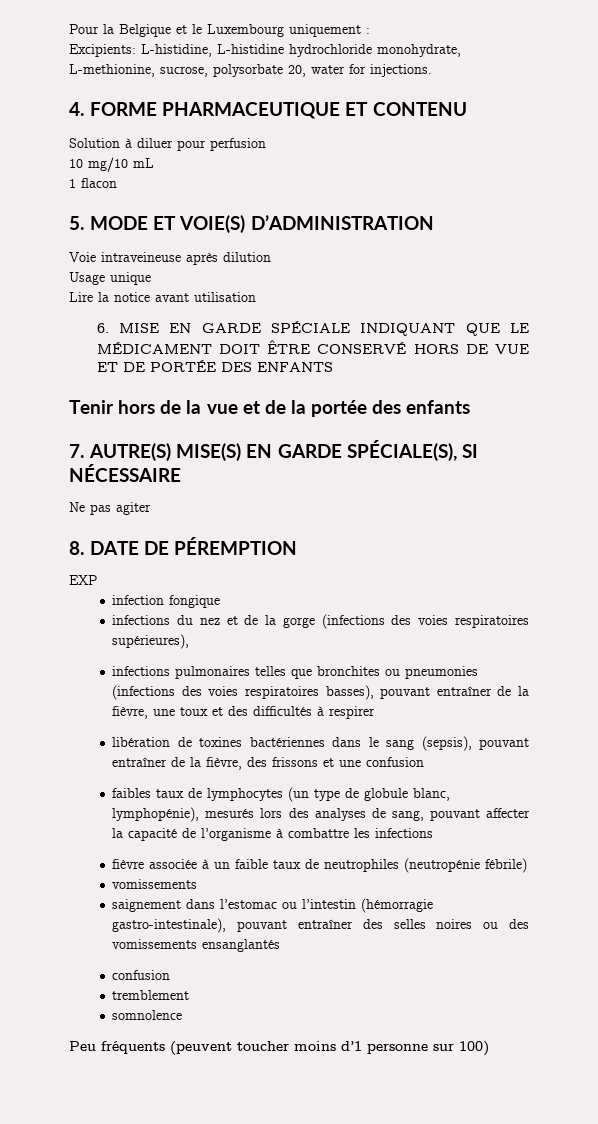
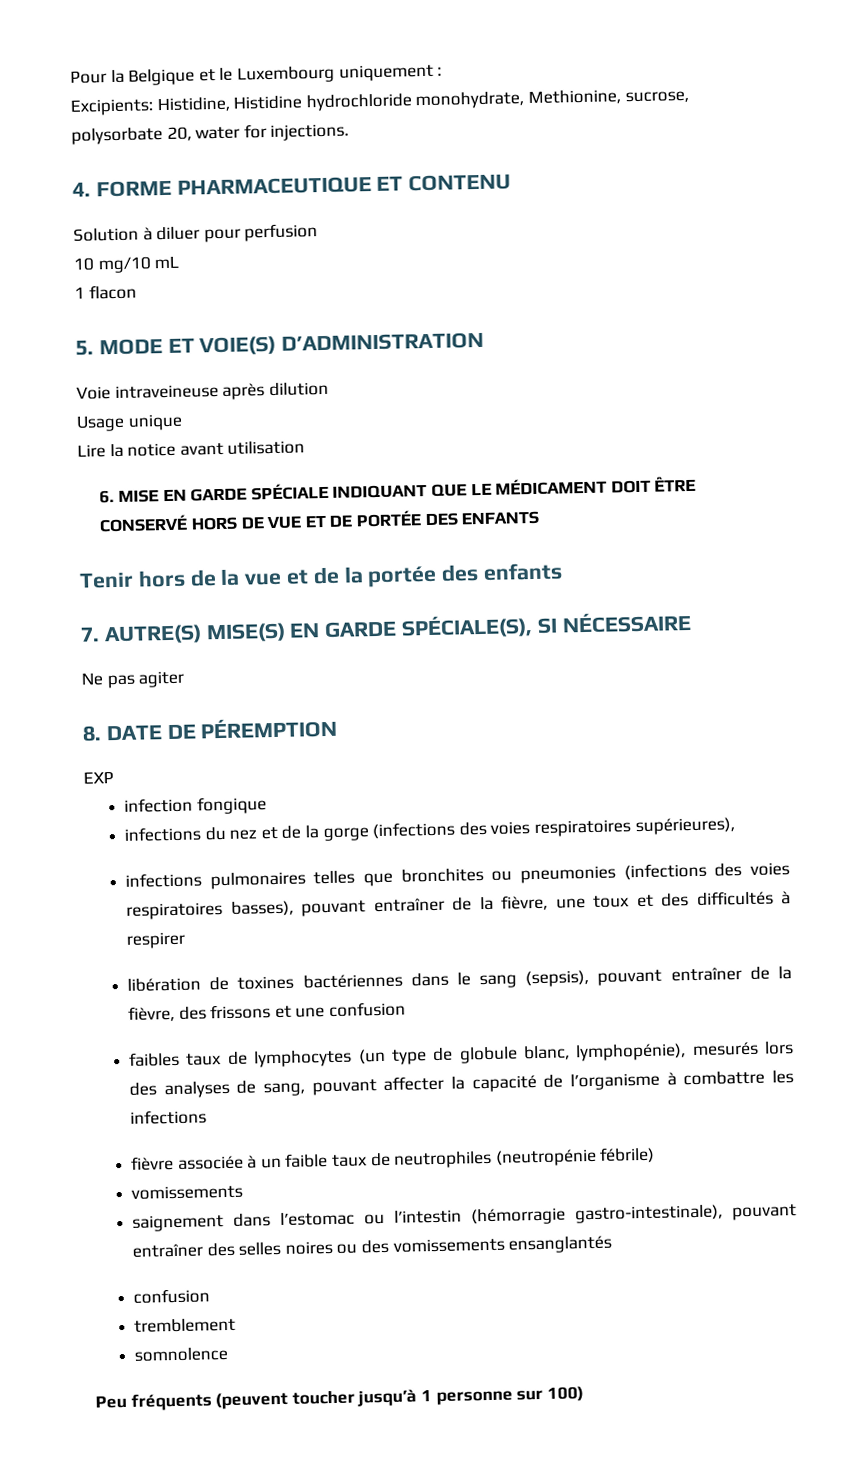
[141,44,284,57] L-histidine, L-histidine -> [156,95,303,113] Histidine, Histidine
[69,64,155,77] L-methionine, -> [527,89,621,106] Methionine,
[294,1041,362,1051] moins d’1 -> [357,1389,432,1407] jusqu’à 1

